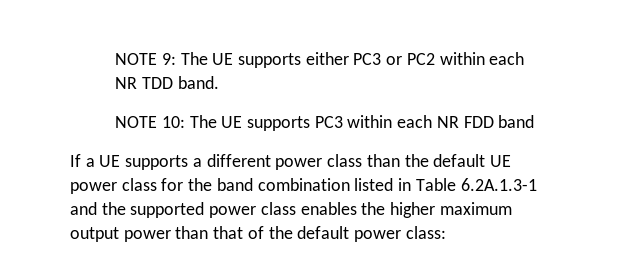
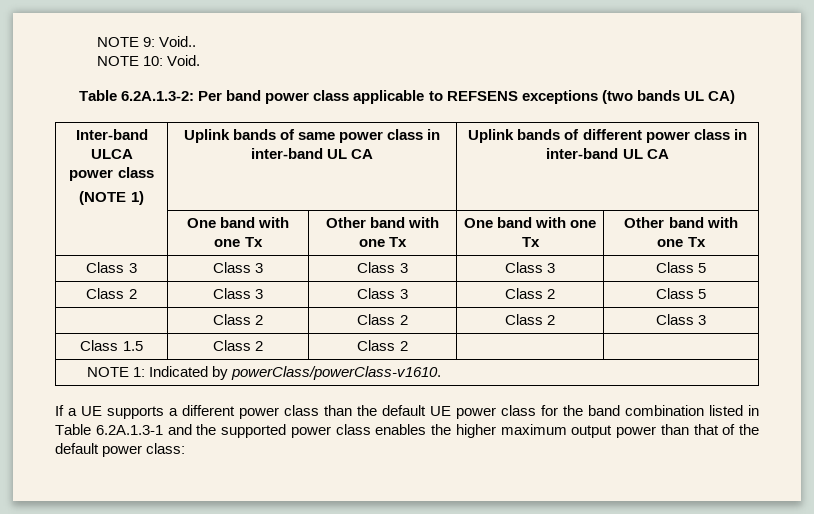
[180,52,525,68] [115,76,219,89] [115,115,535,131] The UE supports either PC3 or PC2 within each NR TDD band. // NOTE 10: The UE supports PC3 within each NR FDD band -> [158,36,196,47] [96,55,200,66] [79,90,735,104] [75,129,148,140] [90,149,133,159] [69,167,154,181] [79,191,144,205] [183,129,441,143] [250,148,374,159] [468,129,747,143] [546,148,669,159] [186,217,290,228] [214,237,263,247] [325,217,440,228] [358,237,408,247] [463,217,597,228] [521,237,540,247] [624,217,738,228] [657,237,706,247] [86,262,137,273] [212,262,264,273] [357,262,408,273] [504,262,556,273] [655,262,707,273] [86,288,137,299] [212,288,264,299] [357,288,408,299] [504,288,556,299] [655,288,707,299] [212,314,264,325] [357,314,408,325] [504,314,556,325] [655,314,707,325] [80,340,143,351] [212,340,264,351] [357,340,408,351] [86,366,442,380] Void.. // NOTE 10: Void. // Table 6.2A.1.3-2: Per band power class applicable to REFSENS exceptions (two bands UL CA) // Inter-band ULCA // power class // (NOTE 1) | Uplink bands of same power class in inter-band UL CA | Uplink bands of different power class in inter-band UL CA // | One band with one Tx | Other band with one Tx | One band with one Tx | Other band with one Tx // Class 3 | Class 3 | Class 3 | Class 3 | Class 5 // Class 2 | Class 3 | Class 3 | Class 2 | Class 5 // | Class 2 | Class 2 | Class 2 | Class 3 // Class 1.5 | Class 2 | Class 2 | | // NOTE 1: Indicated by powerClass/powerClass-v1610.

